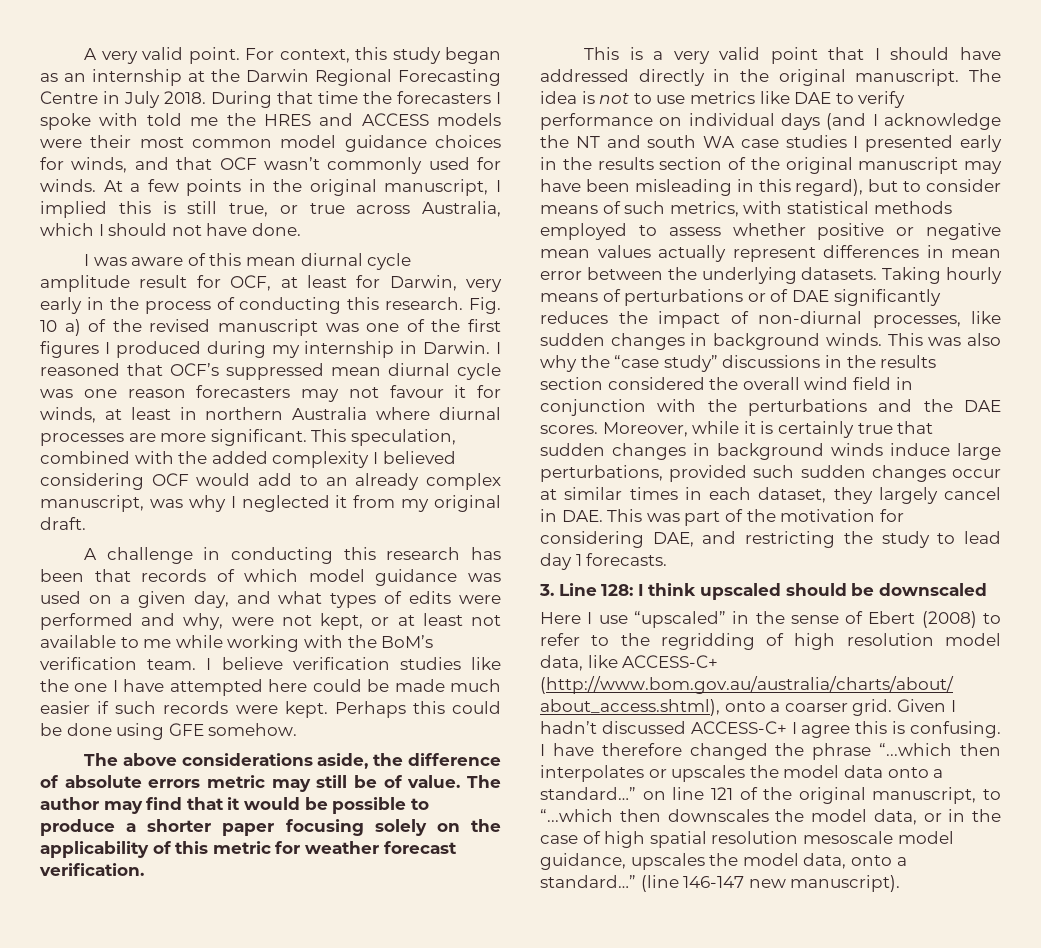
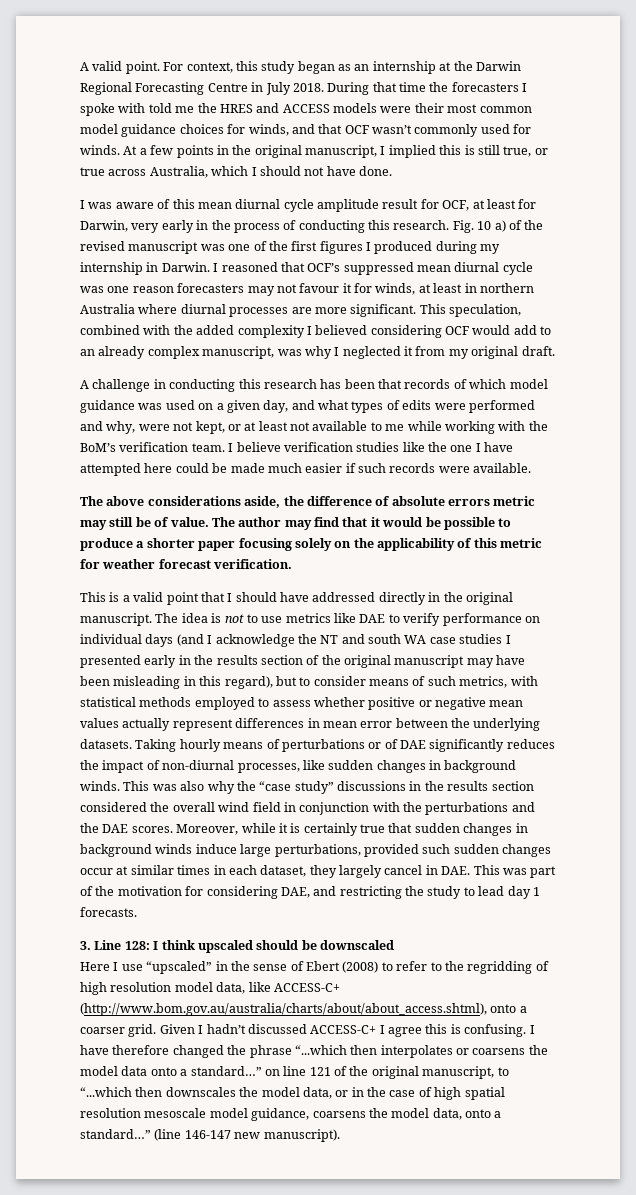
[84,48,138,64] A very -> [80,62,89,71] A
[284,701,501,718] [40,723,298,740] kept. Perhaps this could be done using GFE somehow. -> [473,463,532,473] available.
[673,51,710,64] very -> (130, 598) none
[671,765,746,782] upscales -> [472,1048,526,1055] coarsens
[630,853,705,870] upscales -> [312,1111,366,1118] coarsens

